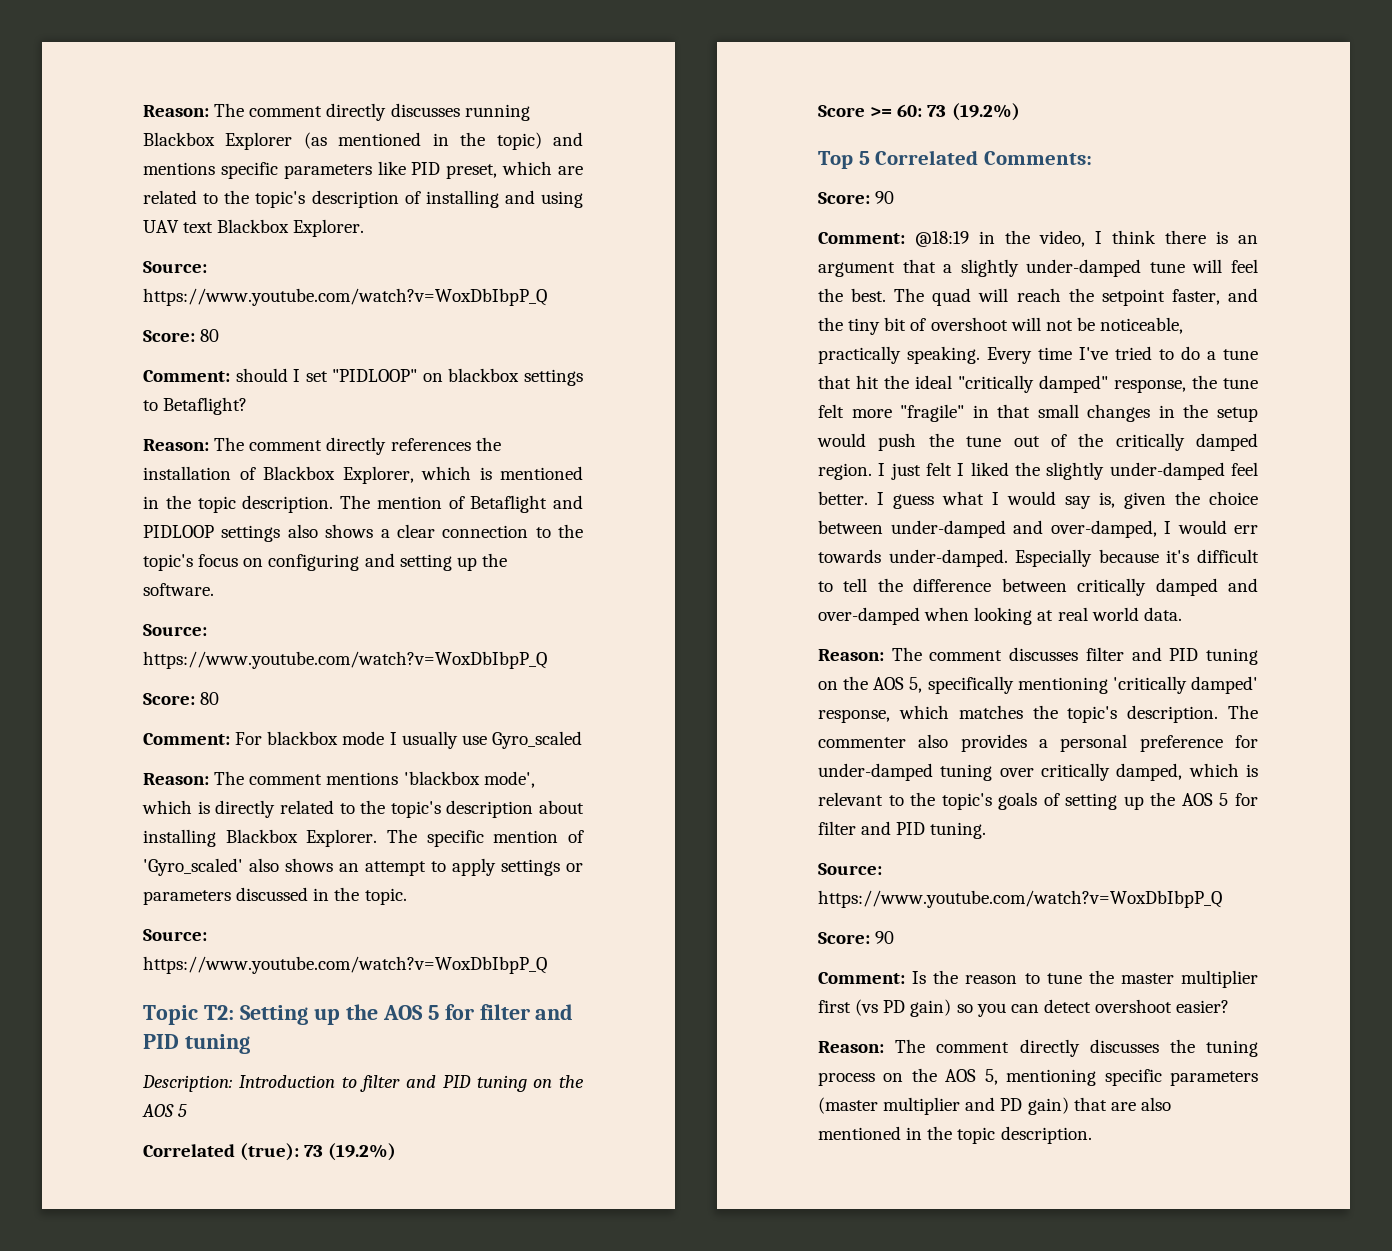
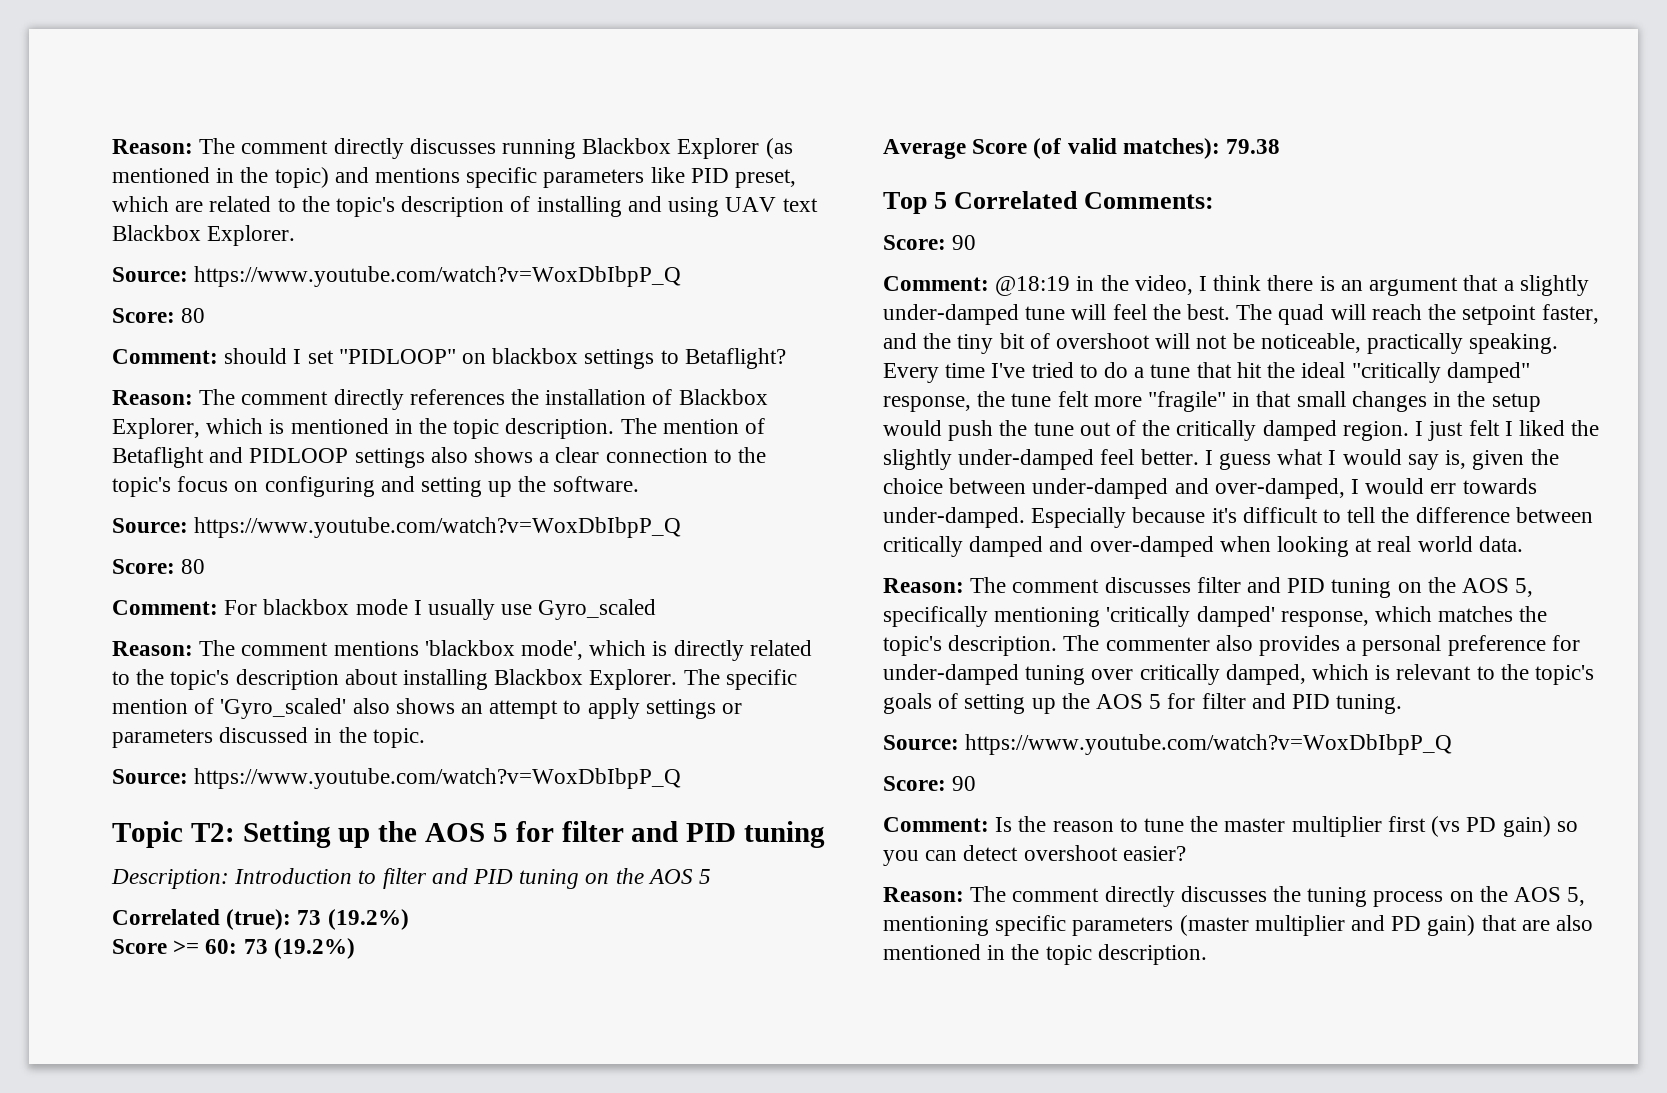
(1020, 112) none -> [883,138,1281,159] // Average Score (of valid matches): 79.38

